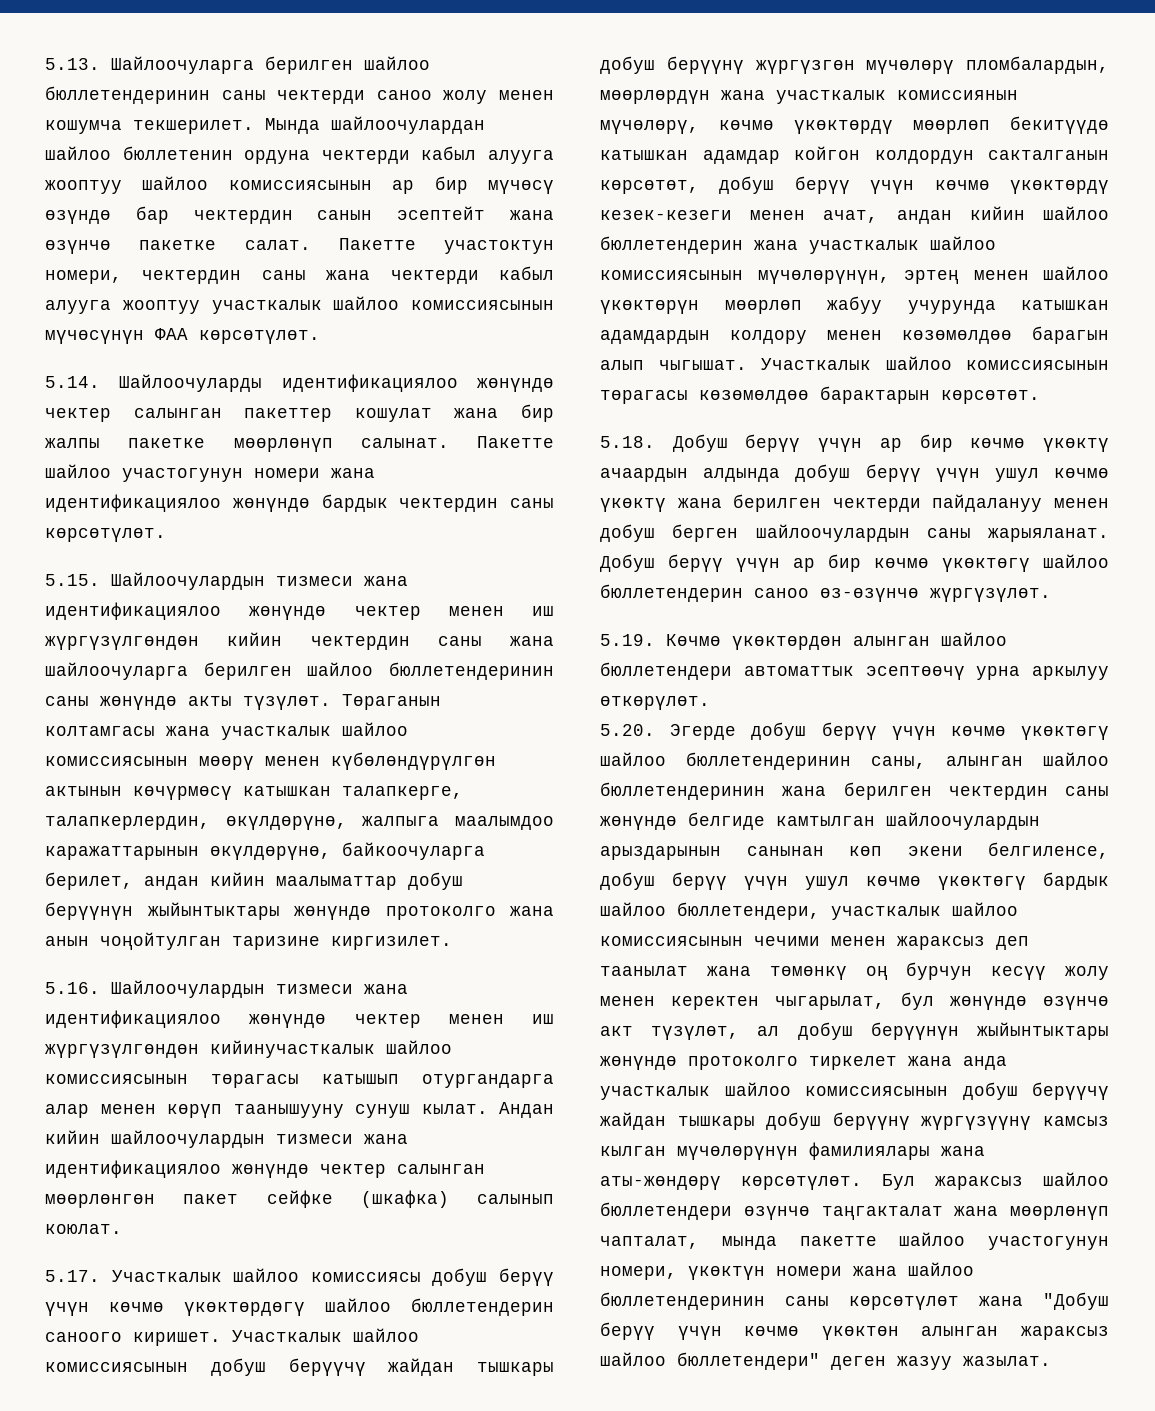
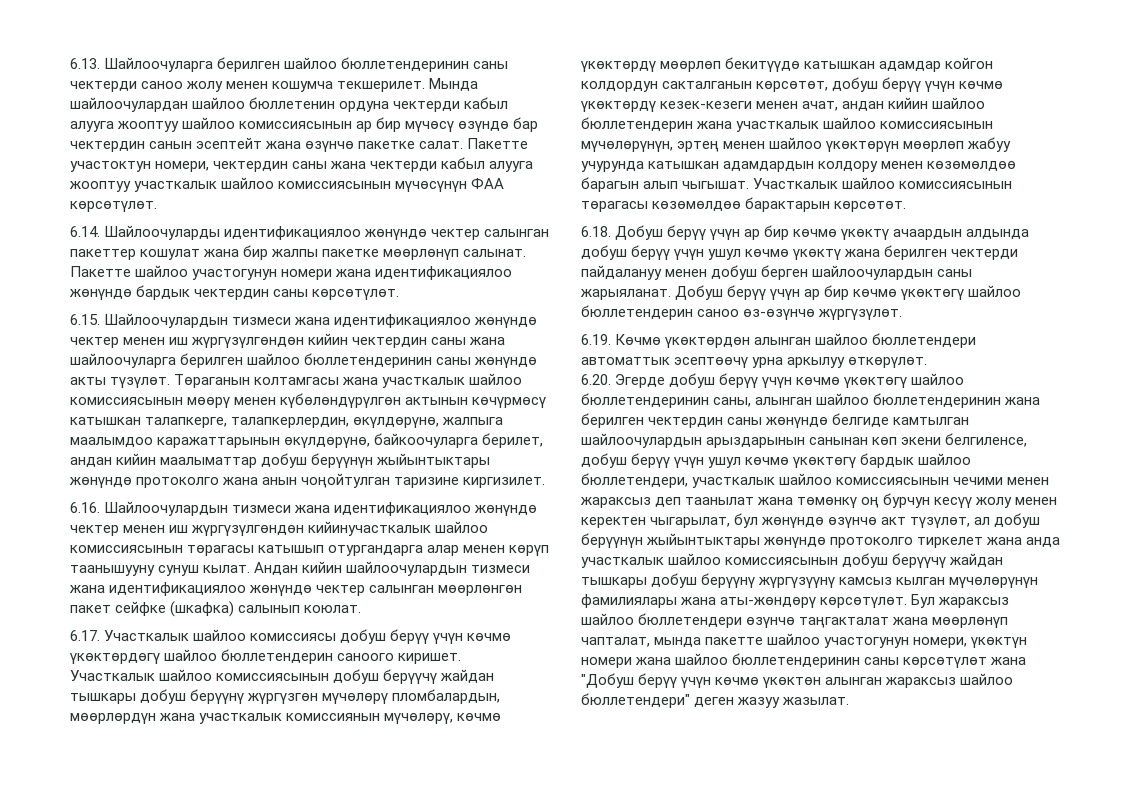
[45,58,100,70] 5.13. -> [70,58,100,69] 6.13.
[45,376,100,388] 5.14. -> [70,226,100,237] 6.14.
[45,574,100,586] 5.15. -> [70,314,100,325] 6.15.
[45,982,100,994] 5.16. -> [70,502,100,513] 6.16.
[45,1270,100,1282] 5.17. -> [70,630,100,641] 6.17.
[600,436,655,448] 5.18. -> [581,226,611,237] 6.18.
[600,634,655,646] 5.19. -> [581,334,611,345] 6.19.
[600,724,655,736] 5.20. -> [581,374,611,385] 6.20.

